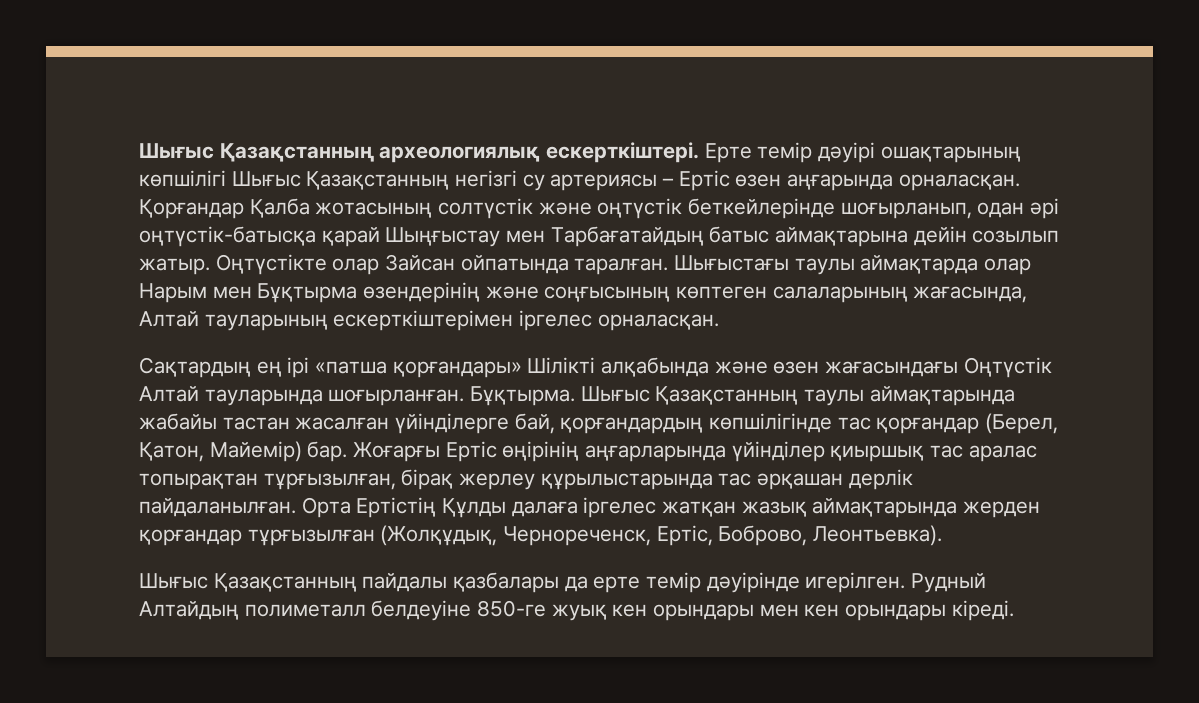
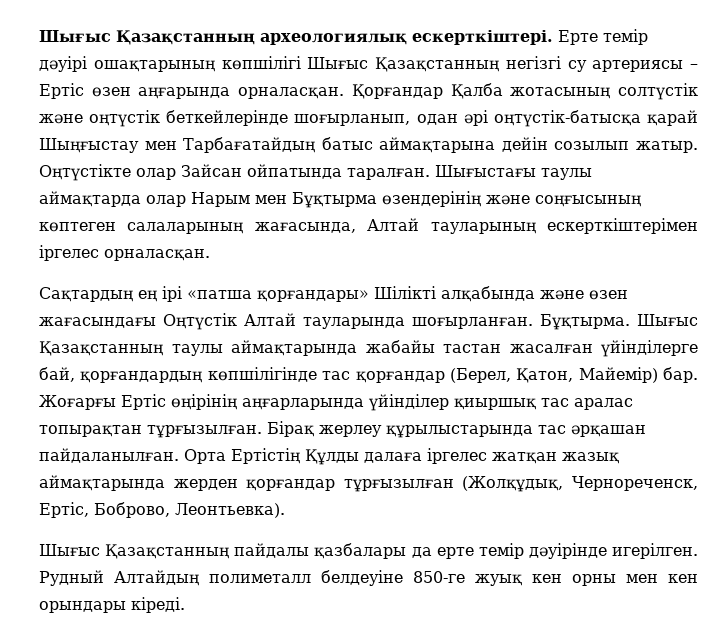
[263,469,454,490] тұрғызылған, бірақ -> [147,421,314,438] тұрғызылған. Бірақ
[848,469,913,490] дерлік -> (646, 431) none
[653,604,755,621] орындары -> [572,574,616,586] орны

